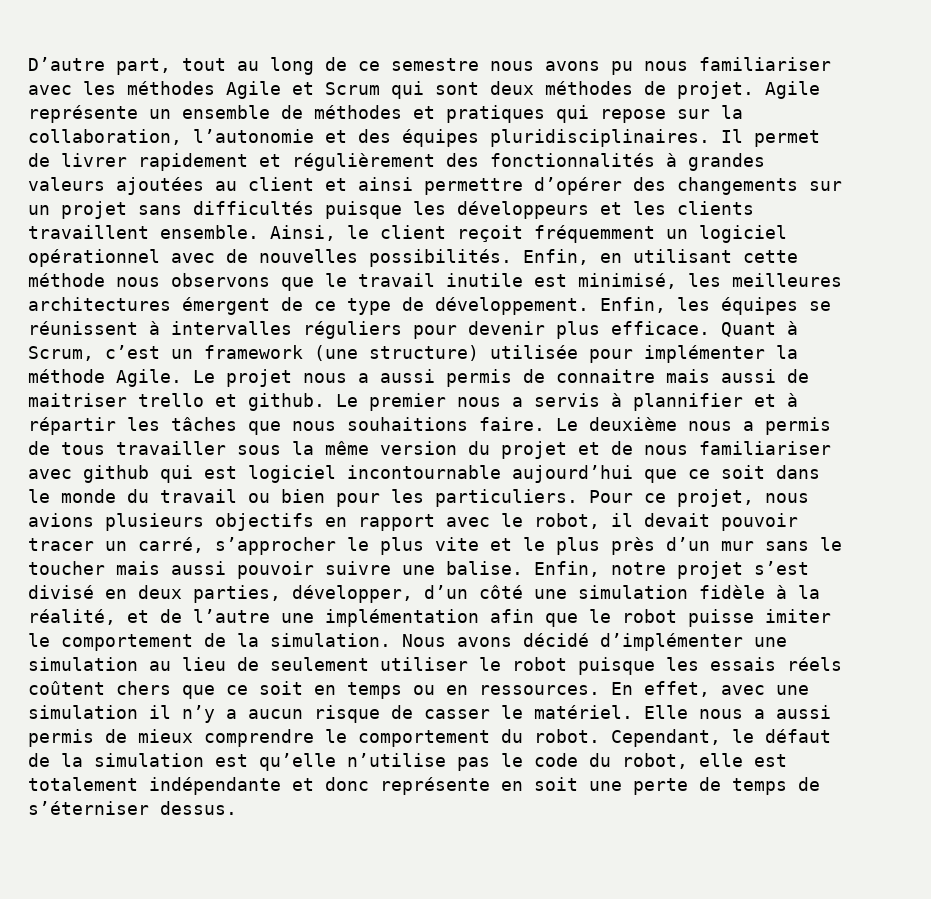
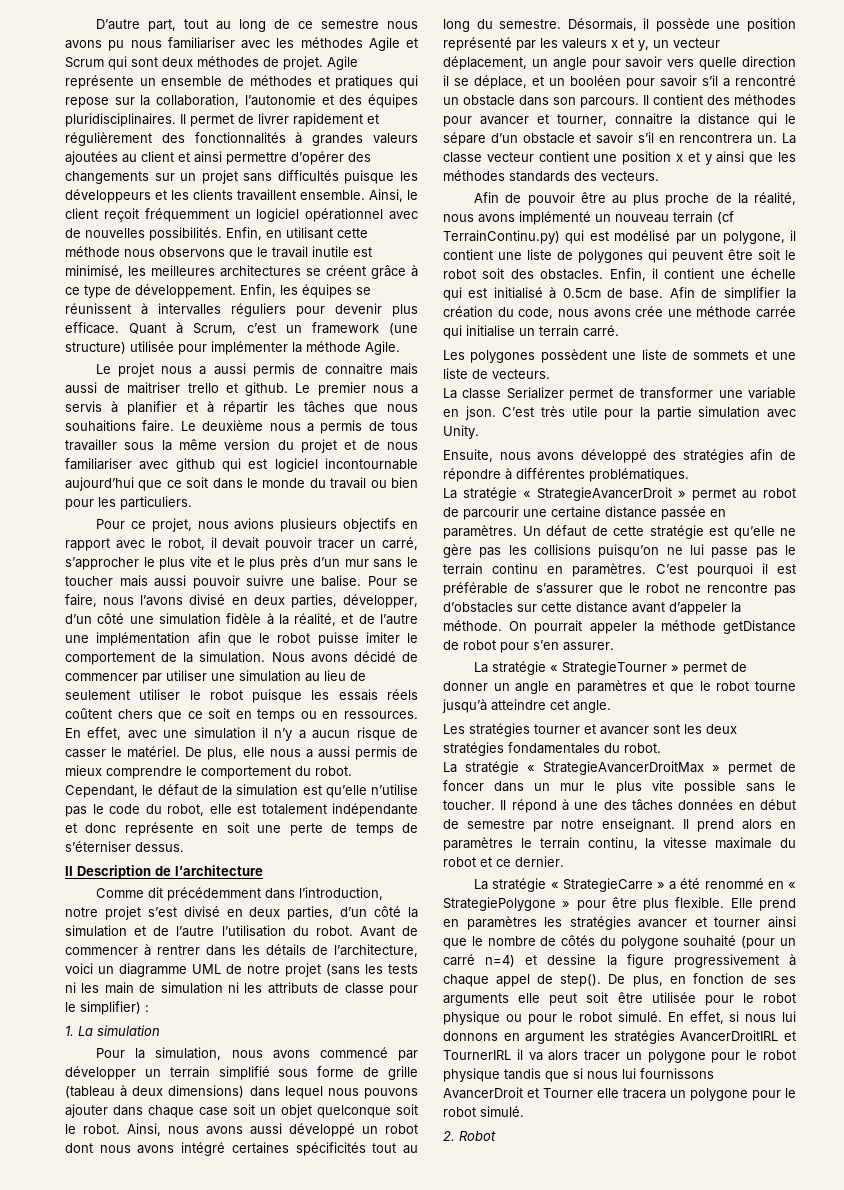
[182,297,303,315] émergent de -> [306,265,418,279] se créent grâce à
(182, 378) none -> (400, 348) //
[633,393,743,411] plannifier -> [127,401,177,415] planifier
(578, 498) none -> (192, 503) //
[534,561,809,579] Enfin, notre projet s’est -> [367,576,418,586] [65,594,184,607] Pour se faire, nous l’avons
[600,633,743,651] d’implémenter -> [402,652,418,662] [65,670,207,684] de commencer par utiliser
[644,705,688,719] Elle -> [185,747,265,760] De plus, elle
(237, 808) none -> [65,865,263,879] [96,887,384,901] [65,906,419,920] [65,925,418,937] [65,944,418,957] [65,963,418,977] [65,982,418,996] [65,1001,149,1015] [65,1025,160,1036] [96,1047,418,1061] [65,1066,418,1080] [65,1085,418,1099] [65,1104,418,1118] [65,1123,418,1137] [65,1142,418,1156] [443,18,796,32] [443,37,720,51] [443,56,796,70] [443,75,796,89] [443,94,796,108] [443,113,796,127] [443,132,796,146] [443,151,797,165] [443,170,659,182] [474,192,796,206] [443,211,734,225] [443,230,796,244] [443,249,796,263] [443,268,796,281] [443,287,796,301] [443,306,796,319] [443,325,619,339] [443,349,796,363] [443,368,550,379] [443,387,796,401] [443,406,796,420] [443,425,479,439] [443,449,796,463] [443,468,689,482] [443,487,796,501] [443,506,726,520] [443,525,796,539] [443,544,796,558] [443,563,796,577] [443,582,796,596] [443,601,741,615] [443,620,796,634] [443,640,614,653] [474,661,748,675] [443,680,796,694] [442,699,611,713] [443,723,737,737] [443,742,661,756] [443,761,796,775] [443,780,796,794] [443,799,796,813] [443,818,796,832] [443,837,796,851] [443,856,564,867] [474,878,796,892] [443,897,796,911] [443,916,796,930] [443,935,796,949] [443,954,796,968] [443,973,796,987] [443,992,796,1006] [443,1011,796,1025] [443,1030,796,1044] [443,1049,796,1063] [443,1068,714,1082] [443,1087,796,1101] [443,1106,524,1117] [443,1131,496,1141] // II Description de l’architecture // Comme dit précédemment dans l’introduction, notre projet s’est divisé en deux parties, d’un côté la simulation et de l’autre l’utilisation du robot. Avant de commencer à rentrer dans les détails de l’architecture, voici un diagramme UML de notre projet (sans les tests ni les main de simulation ni les attributs de classe pour le simplifier) : // 1. La simulation // Pour la simulation, nous avons commencé par développer un terrain simplifié sous forme de grille (tableau à deux dimensions) dans lequel nous pouvons ajouter dans chaque case soit un objet quelconque soit le robot. Ainsi, nous avons aussi développé un robot dont nous avons intégré certaines spécificités tout au long du semestre. Désormais, il possède une position représenté par les valeurs x et y, un vecteur déplacement, un angle pour savoir vers quelle direction il se déplace, et un booléen pour savoir s’il a rencontré un obstacle dans son parcours. Il contient des méthodes pour avancer et tourner, connaitre la distance qui le sépare d’un obstacle et savoir s’il en rencontrera un. La classe vecteur contient une position x et y ainsi que les méthodes standards des vecteurs. // Afin de pouvoir être au plus proche de la réalité, nous avons implémenté un nouveau terrain (cf TerrainContinu.py) qui est modélisé par un polygone, il contient une liste de polygones qui peuvent être soit le robot soit des obstacles. Enfin, il contient une échelle qui est initialisé à 0.5cm de base. Afin de simplifier la création du code, nous avons crée une méthode carrée qui initialise un terrain carré. // Les polygones possèdent une liste de sommets et une liste de vecteurs. // La classe Serializer permet de transformer une variable en json. C’est très utile pour la partie simulation avec Unity. // Ensuite, nous avons développé des stratégies afin de répondre à différentes problématiques. // La stratégie « StrategieAvancerDroit » permet au robot de parcourir une certaine distance passée en paramètres. Un défaut de cette stratégie est qu’elle ne gère pas les collisions puisqu’on ne lui passe pas le terrain continu en paramètres. C’est pourquoi il est préférable de s’assurer que le robot ne rencontre pas d’obstacles sur cette distance avant d’appeler la méthode. On pourrait appeler la méthode getDistance de robot pour s’en assurer. // La stratégie « StrategieTourner » permet de donner un angle en paramètres et que le robot tourne jusqu’à atteindre cet angle. // Les stratégies tourner et avancer sont les deux stratégies fondamentales du robot. // La stratégie « StrategieAvancerDroitMax » permet de foncer dans un mur le plus vite possible sans le toucher. Il répond à une des tâches données en début de semestre par notre enseignant. Il prend alors en paramètres le terrain continu, la vitesse maximale du robot et ce dernier. // La stratégie « StrategieCarre » a été renommé en « StrategiePolygone » pour être plus flexible. Elle prend en paramètres les stratégies avancer et tourner ainsi que le nombre de côtés du polygone souhaité (pour un carré n=4) et dessine la figure progressivement à chaque appel de step(). De plus, en fonction de ses arguments elle peut soit être utilisée pour le robot physique ou pour le robot simulé. En effet, si nous lui donnons en argument les stratégies AvancerDroitIRL et TournerIRL il va alors tracer un polygone pour le robot physique tandis que si nous lui fournissons AvancerDroit et Tourner elle tracera un polygone pour le robot simulé. // 2. Robot

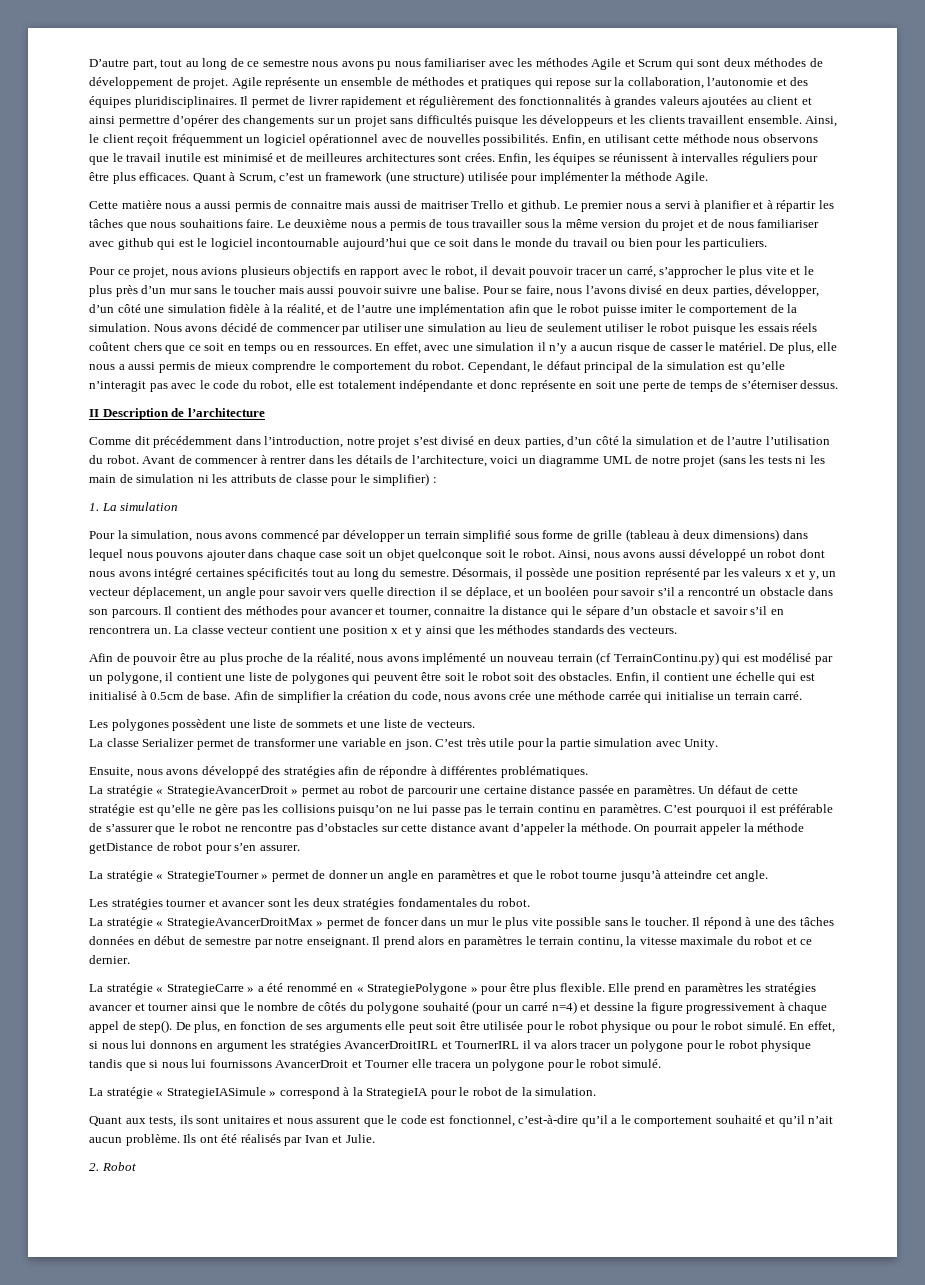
(279, 62) none -> [89,77,190,89] développement de
[65,265,418,279] [65,284,236,298] minimisé, les meilleures architectures se créent grâce à ce type de développement. -> [222,153,495,162] minimisé et de meilleures architectures sont crées.
[335,303,418,317] [65,322,119,334] devenir plus efficace. -> [89,172,190,184] être plus efficaces.
[96,363,155,377] Le projet -> [89,200,162,209] Cette matière
[187,383,219,393] trello -> [471,200,505,209] Trello
[65,401,102,412] servis -> [664,201,691,209] servi
(268, 464) none -> [197,238,208,247] le
(198, 790) none -> [584,361,634,373] principal
[371,784,418,795] [65,806,87,817] n’utilise pas -> [89,381,197,392] n’interagit pas avec
(524, 1111) none -> [89,1087,597,1099] [89,1115,834,1127] [89,1134,375,1146] // La stratégie « StrategieIASimule » correspond à la StrategieIA pour le robot de la simulation. // Quant aux tests, ils sont unitaires et nous assurent que le code est fonctionnel, c’est-à-dire qu’il a le comportement souhaité et qu’il n’ait aucun problème. Ils ont été réalisés par Ivan et Julie.

